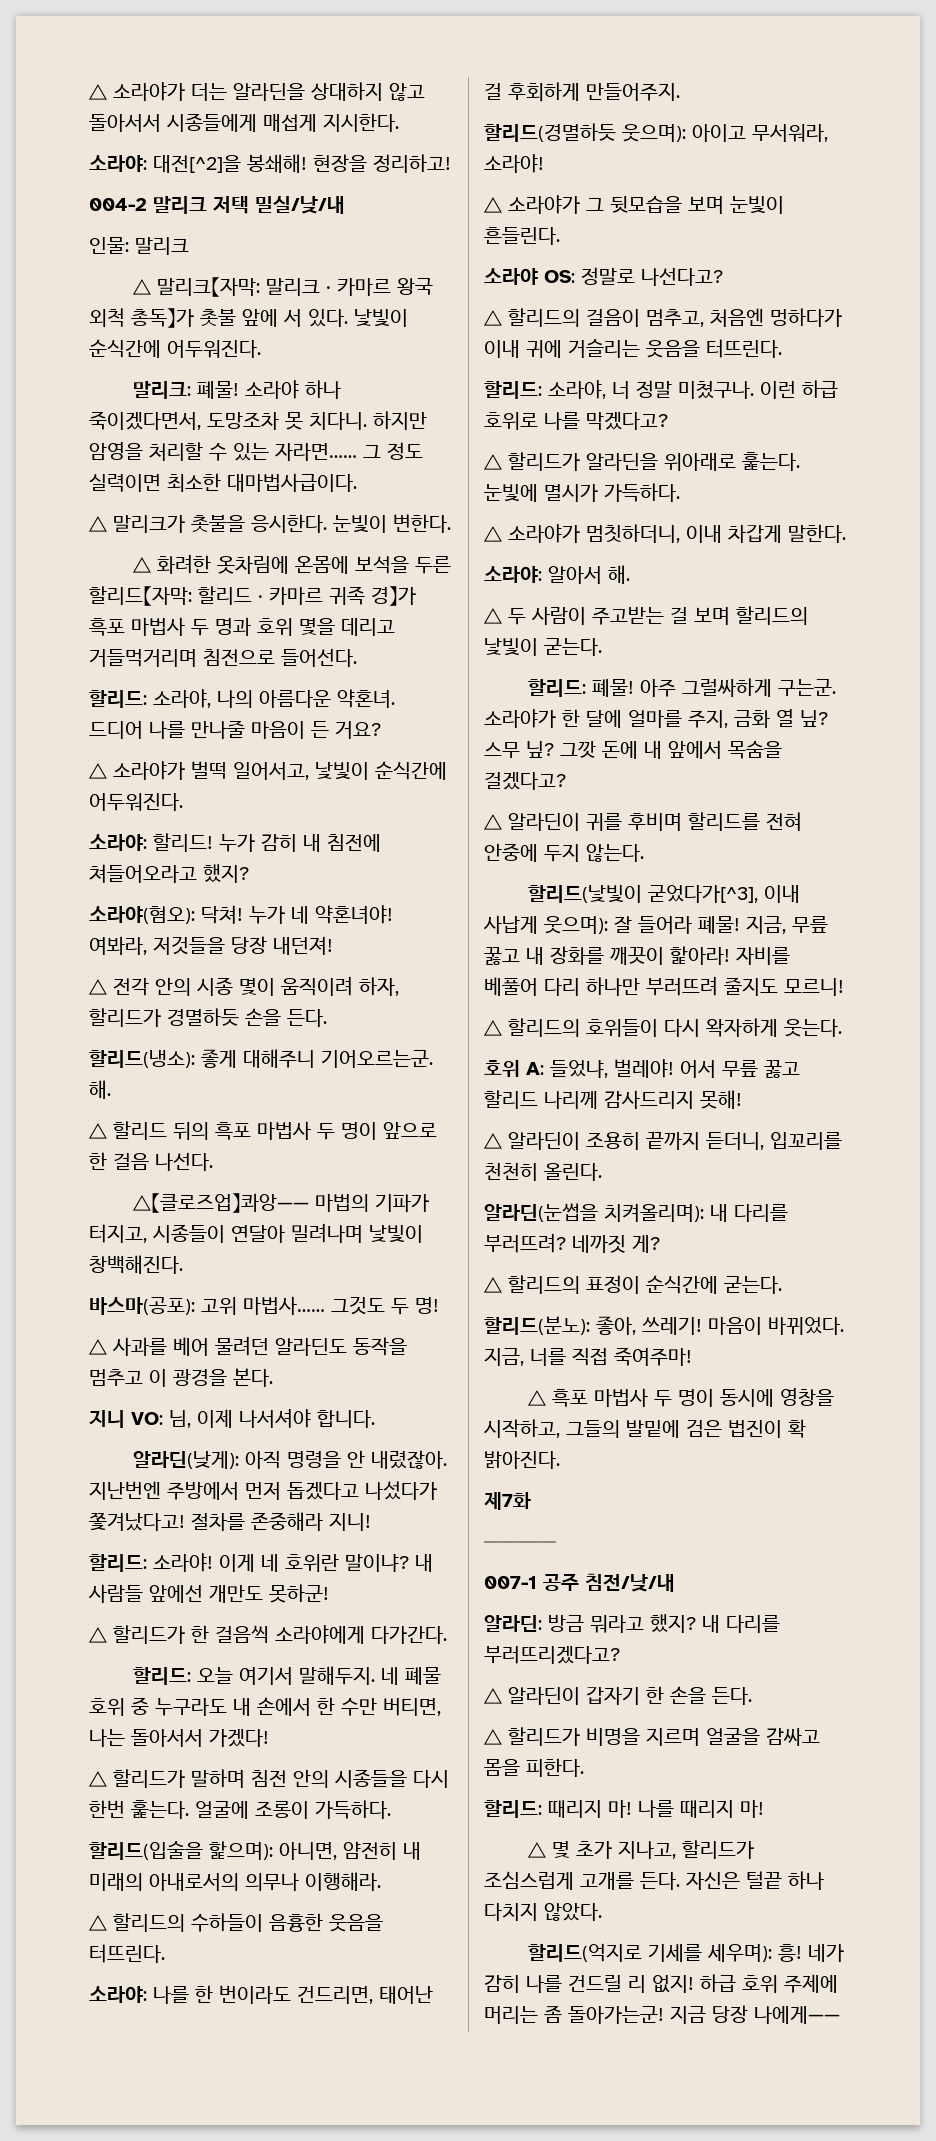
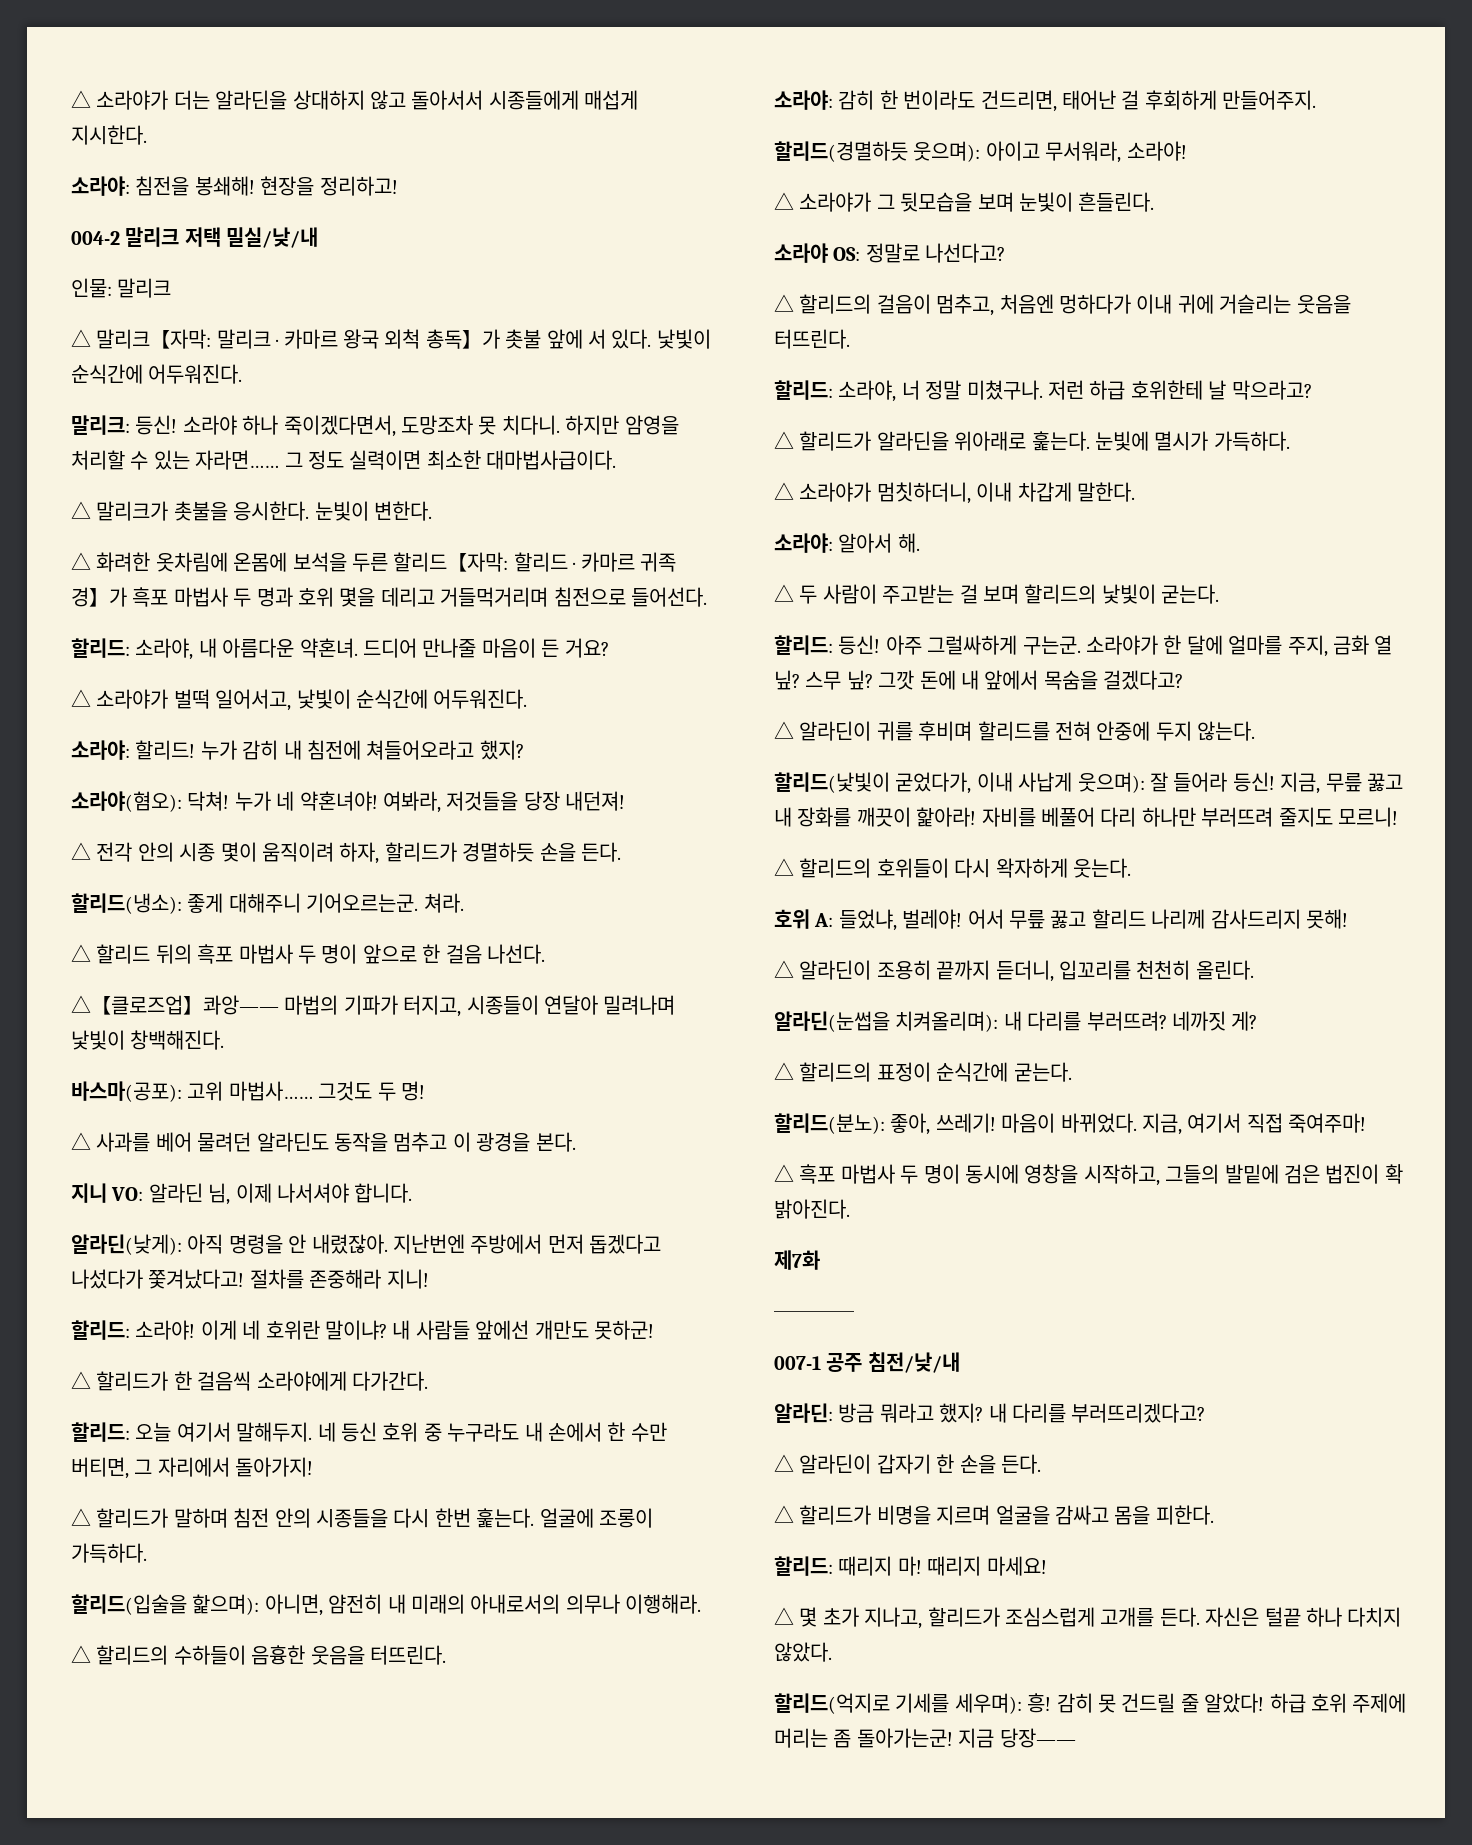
[153,155,241,173] 대전[^2]을 -> [135,176,190,196] 침전을
[196,381,239,399] 폐물! -> [135,415,178,435] 등신!
[217,690,253,708] 나의 -> [198,638,217,658] 내
[149,721,185,739] 나를 -> (417, 648) none
[89,1080,111,1099] 해. -> [423,893,464,913] 쳐라.
(163, 1418) none -> [148,1183,203,1203] 알라딘
[404,1667,441,1685] 폐물 -> [341,1422,377,1442] 등신
[89,1729,269,1747] 나는 돌아서서 가겠다! -> [134,1457,314,1477] 그 자리에서 돌아가지!
[153,1986,189,2004] 나를 -> [838,90,875,110] 감히
[760,380,838,399] [484,412,668,430] 이런 하급 호위로 나를 막겠다고? -> [1048,380,1312,400] 저런 하급 호위한테 날 막으라고?
[591,679,634,697] 폐물! -> [838,635,881,655] 등신!
[647,885,758,903] 굳었다가[^3], -> [895,772,972,794] 굳었다가,
[698,916,740,934] 폐물! -> [1232,772,1275,792] 등신!
[530,1348,566,1366] 너를 -> [1187,1113,1242,1133] 여기서
[638,1800,764,1818] 나를 때리지 마! -> [927,1556,1047,1576] 때리지 마세요!
[807,1944,844,1962] [484,1975,694,1993] 네가 감히 나를 건드릴 리 없지! -> [1056,1693,1265,1713] 감히 못 건드릴 줄 알았다!
[712,2005,840,2024] 당장 나에게—— -> [999,1728,1076,1748] 당장——

